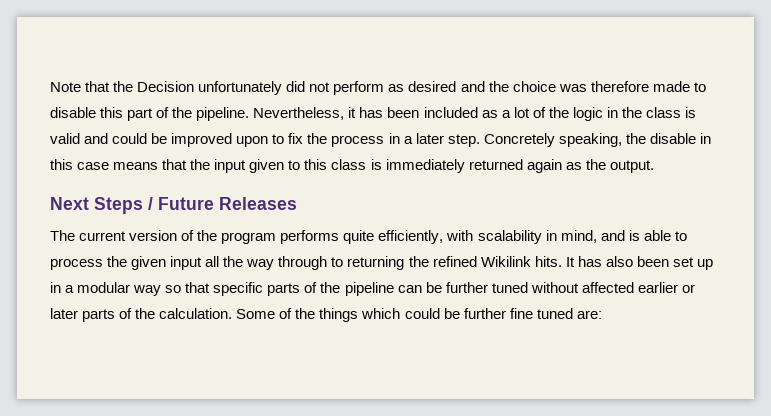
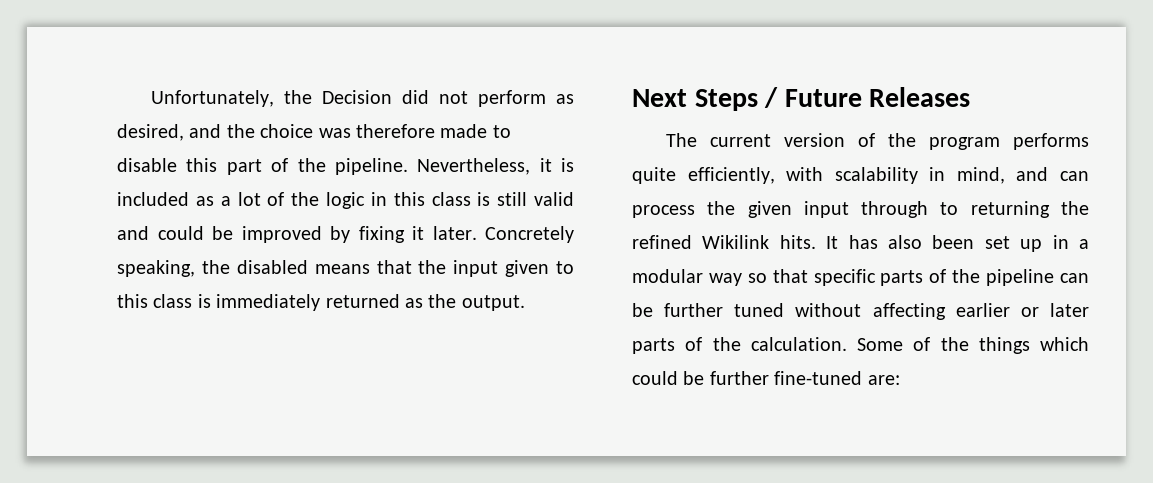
[50,81,111,92] Note that -> [151,90,275,107] Unfortunately,
[198,81,283,95] unfortunately -> (393, 97) none
[408,81,457,92] desired -> [117,124,184,141] desired,
[359,107,420,118] has been -> [561,158,574,172] is
[621,107,696,118] the class is -> [393,192,528,206] this class is still
[236,133,711,147] [50,159,110,170] upon to fix the process in a later step. Concretely speaking, the disable in this case -> [330,226,574,243] [117,260,308,277] by fixing it later. Concretely speaking, the disabled
[526,159,562,173] again -> (400, 301) none
[628,230,687,241] is able to -> [1060,171,1089,181] can
[205,256,275,270] all the way -> (849, 209) none
[581,282,634,293] affected -> [872,303,946,320] affecting
[509,308,573,319] fine tuned -> [774,371,863,385] fine-tuned

